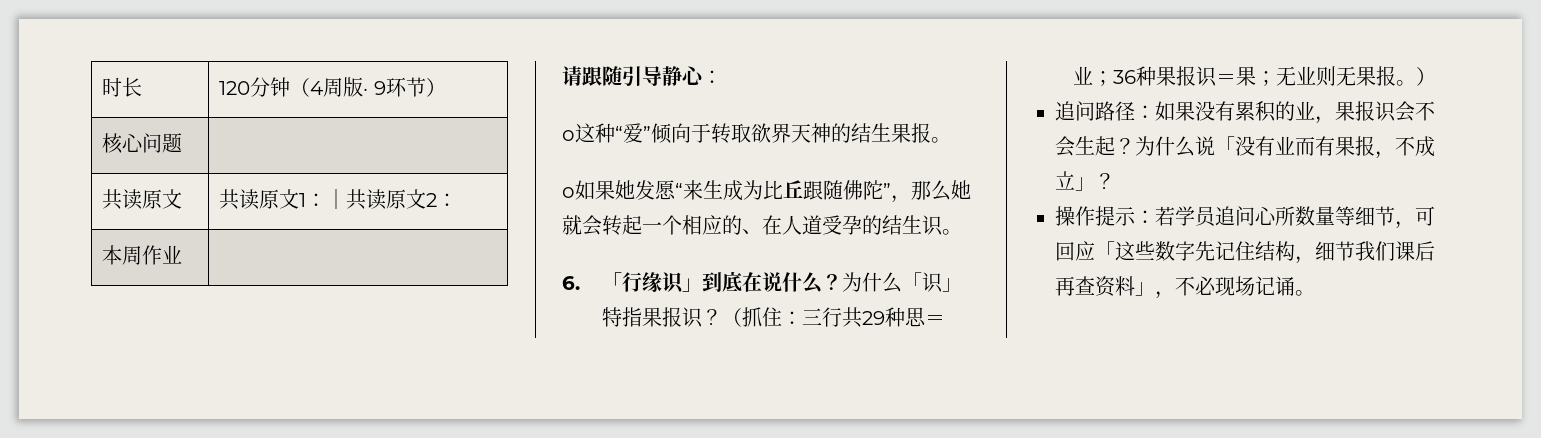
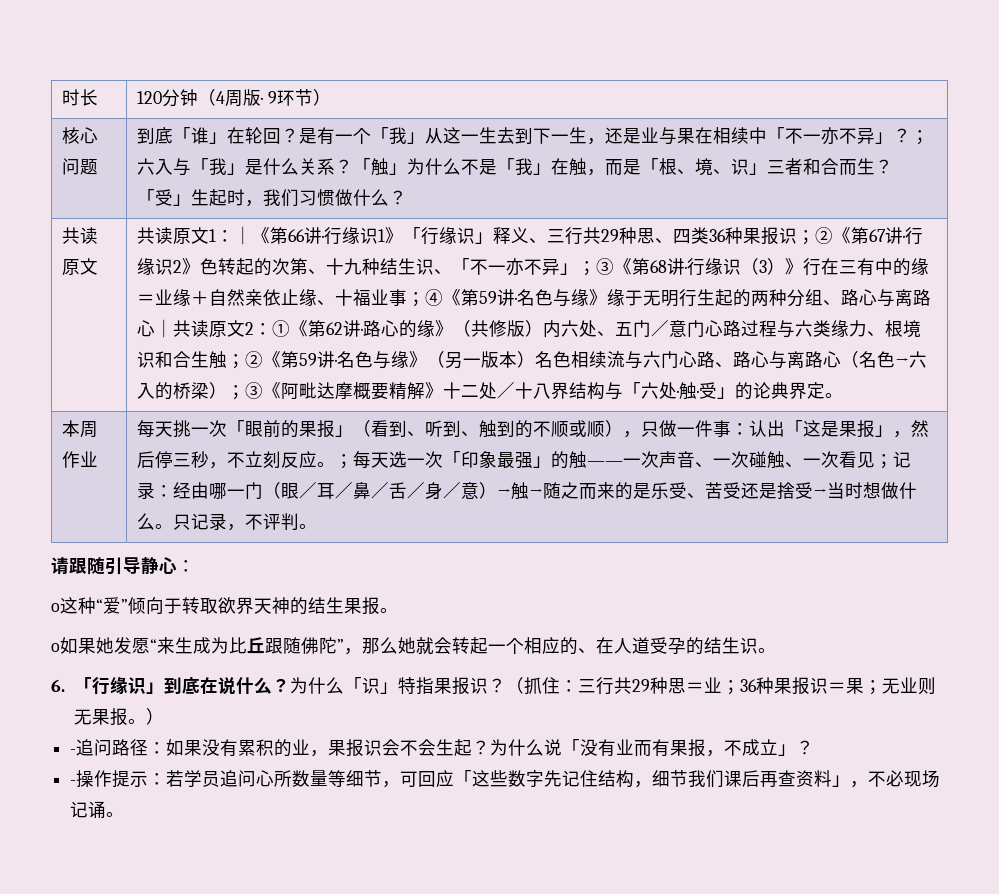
(183, 143) none -> [137,127,930,145] [137,158,894,176] [137,189,408,207] 到底「谁」在轮回？是有一个「我」从这一生去到下一生，还是业与果在相续中「不一亦不异」？；六入与「我」是什么关系？「触」为什么不是「我」在触，而是「根、境、识」三者和合而生？「受」生起时，我们习惯做什么？
[346,189,458,210] [102,245,183,265] 共读原文2： // 本周作业 | -> [252,227,924,245] [137,258,930,276] [137,289,932,307] [137,319,922,338] [137,351,928,369] [137,382,844,400] [62,420,99,438] [62,451,99,468] [137,420,930,438] [137,451,912,469] [137,482,918,500] [137,513,318,531] 《第66讲·行缘识1》「行缘识」释义、三行共29种思、四类36种果报识；②《第67讲·行缘识2》色转起的次第、十九种结生识、「不一亦不异」；③《第68讲·行缘识（3）》行在三有中的缘＝业缘＋自然亲依止缘、十福业事；④《第59讲·名色与缘》缘于无明行生起的两种分组、路心与离路心｜共读原文2：①《第62讲·路心的缘》（共修版）内六处、五门／意门心路过程与六类缘力、根境识和合生触；②《第59讲·名色与缘》（另一版本）名色相续流与六门心路、路心与离路心（名色→六入的桥梁）；③《阿毗达摩概要精解》十二处／十八界结构与「六处·触·受」的论典界定。 // 本周作业 | 每天挑一次「眼前的果报」（看到、听到、触到的不顺或顺），只做一件事：认出「这是果报」，然后停三秒，不立刻反应。；每天选一次「印象最强」的触——一次声音、一次碰触、一次看见；记录：经由哪一门（眼／耳／鼻／舌／身／意）→触→随之而来的是乐受、苦受还是捨受→当时想做什么。只记录，不评判。
(1436, 76) none -> [70,749,77,754] -
(1115, 181) none -> [70,780,77,785] -

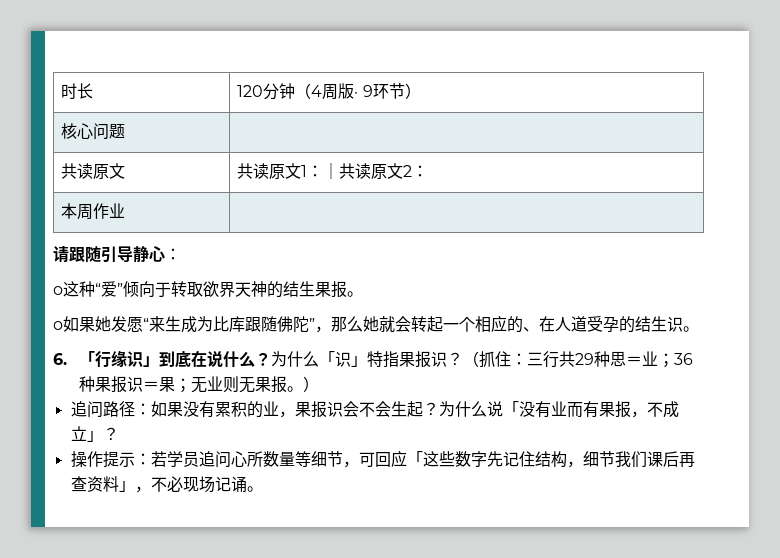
[137,127,930,145] [137,158,894,176] [137,189,408,207] 到底「谁」在轮回？是有一个「我」从这一生去到下一生，还是业与果在相续中「不一亦不异」？；六入与「我」是什么关系？「触」为什么不是「我」在触，而是「根、境、识」三者和合而生？「受」生起时，我们习惯做什么？ -> (126, 131) none
[252,227,924,245] [137,258,930,276] [137,289,932,307] [137,319,922,338] [137,351,928,369] [137,382,844,400] [62,420,99,438] [62,451,99,468] [137,420,930,438] [137,451,912,469] [137,482,918,500] [137,513,318,531] 《第66讲·行缘识1》「行缘识」释义、三行共29种思、四类36种果报识；②《第67讲·行缘识2》色转起的次第、十九种结生识、「不一亦不异」；③《第68讲·行缘识（3）》行在三有中的缘＝业缘＋自然亲依止缘、十福业事；④《第59讲·名色与缘》缘于无明行生起的两种分组、路心与离路心｜共读原文2：①《第62讲·路心的缘》（共修版）内六处、五门／意门心路过程与六类缘力、根境识和合生触；②《第59讲·名色与缘》（另一版本）名色相续流与六门心路、路心与离路心（名色→六入的桥梁）；③《阿毗达摩概要精解》十二处／十八界结构与「六处·触·受」的论典界定。 // 本周作业 | 每天挑一次「眼前的果报」（看到、听到、触到的不顺或顺），只做一件事：认出「这是果报」，然后停三秒，不立刻反应。；每天选一次「印象最强」的触——一次声音、一次碰触、一次看见；记录：经由哪一门（眼／耳／鼻／舌／身／意）→触→随之而来的是乐受、苦受还是捨受→当时想做什么。只记录，不评判。 -> [339,163,429,179] [61,203,126,220] 共读原文2： // 本周作业 |
[247,637,265,654] 丘 -> [229,316,245,332] 库
[70,749,77,754] - -> (320, 384) none
[70,780,77,785] - -> (119, 434) none

